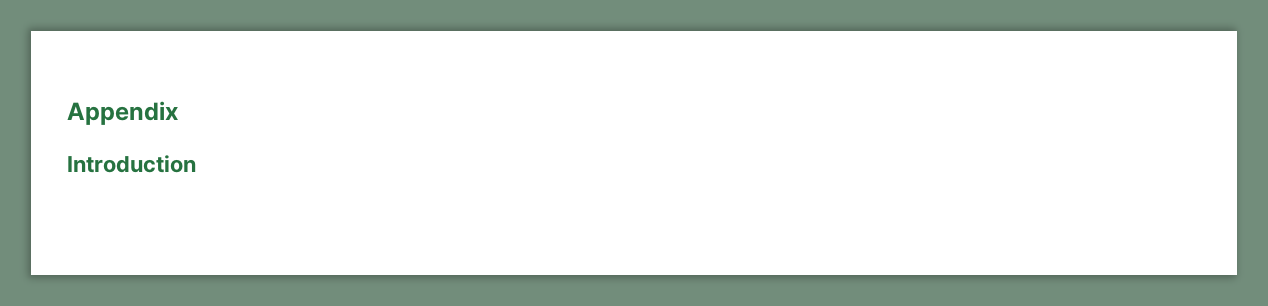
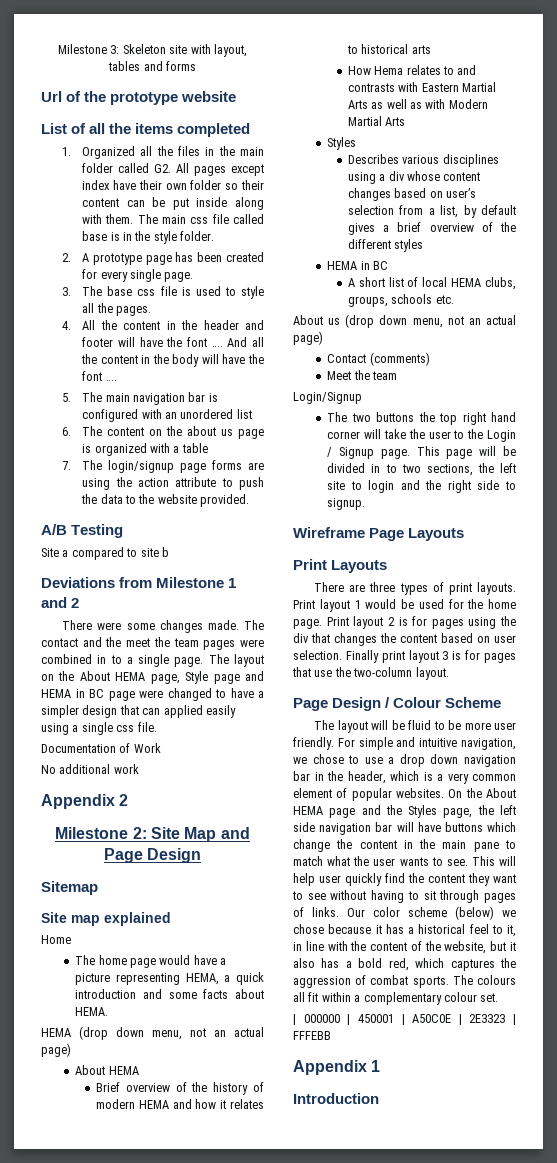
[67,101,179,125] Appendix -> [58,44,247,57] [108,61,196,71] [41,91,237,105] [41,123,251,137] [61,146,264,159] [82,163,264,176] [82,180,264,190] [82,197,264,210] [82,214,264,224] [82,231,215,244] [61,252,264,265] [82,269,194,282] [61,286,264,299] [82,303,151,316] [61,320,264,330] [82,337,264,347] [81,354,264,367] [82,371,117,381] [61,392,218,405] [82,409,252,422] [61,426,264,439] [82,443,208,456] [61,460,264,473] [82,477,264,490] [81,494,250,507] [41,524,124,538] [41,547,169,560] [41,577,237,588] [41,597,80,608] [62,620,264,633] [41,637,264,650] [41,654,264,667] [41,671,264,684] [41,688,264,701] [41,705,236,718] [41,722,157,735] [41,743,161,753] [41,764,139,774] [41,794,129,809] [55,827,250,842] [103,848,202,863] [41,881,98,895] [41,912,171,926] [41,935,71,944] [75,955,227,968] [75,972,265,985] [75,989,264,999] [75,1007,109,1016] [41,1026,264,1040] [41,1043,71,1057] [75,1065,139,1075] [95,1082,264,1095] [95,1099,264,1109] [346,44,431,54] [347,65,477,75] [347,82,497,92] [347,99,488,109] [347,116,406,126] [327,137,357,150] [347,154,499,167] [347,171,481,184] [347,188,477,201] [347,205,516,218] [347,222,516,235] [347,239,424,252] [327,261,389,270] [347,277,516,290] [347,294,454,307] [293,314,516,328] [293,331,323,345] [327,352,430,366] [327,370,398,380] [293,392,362,404] [327,412,516,425] [327,429,516,442] [327,446,516,459] [327,463,516,476] [327,480,516,493] [327,498,366,510] [293,527,465,541] [293,559,388,573] [314,582,516,595] [293,599,516,612] [293,616,516,629] [293,633,516,646] [293,650,516,663] [292,667,449,680] [293,697,502,711] [314,720,516,733] [293,737,516,750] [293,754,516,767] [293,771,516,784] [293,788,516,801] [293,805,516,818] [293,822,516,835] [293,839,516,852] [293,856,516,866] [293,873,516,886] [292,890,516,903] [293,906,516,920] [293,924,516,937] [293,941,516,954] [293,958,516,971] [293,975,516,988] [293,992,499,1005] [293,1014,516,1025] [293,1031,331,1040] [293,1060,381,1075] Milestone 3: Skeleton site with layout, tables and forms // Url of the prototype website // List of all the items completed // 1. Organized all the files in the main folder called G2. All pages except index have their own folder so their content can be put inside along with them. The main css file called base is in the style folder. // 2. A prototype page has been created for every single page. // 3. The base css file is used to style all the pages. // 4. All the content in the header and footer will have the font …. And all the content in the body will have the font …. // 5. The main navigation bar is configured with an unordered list // 6. The content on the about us page is organized with a table // 7. The login/signup page forms are using the action attribute to push the data to the website provided. // A/B Testing // Site a compared to site b // Deviations from Milestone 1 and 2 // There were some changes made. The contact and the meet the team pages were combined in to a single page. The layout on the About HEMA page, Style page and HEMA in BC page were changed to have a simpler design that can applied easily using a single css file. // Documentation of Work // No additional work // Appendix 2 // Milestone 2: Site Map and Page Design // Sitemap // Site map explained // Home // The home page would have a picture representing HEMA, a quick introduction and some facts about HEMA. // HEMA (drop down menu, not an actual page) // About HEMA // Brief overview of the history of modern HEMA and how it relates to historical arts // How Hema relates to and contrasts with Eastern Martial Arts as well as with Modern Martial Arts // Styles // Describes various disciplines using a div whose content changes based on user’s selection from a list, by default gives a brief overview of the different styles // HEMA in BC // A short list of local HEMA clubs, groups, schools etc. // About us (drop down menu, not an actual page) // Contact (comments) // Meet the team // Login/Signup // The two buttons the top right hand corner will take the user to the Login / Signup page. This page will be divided in to two sections, the left site to login and the right side to signup. // Wireframe Page Layouts // Print Layouts // There are three types of print layouts. Print layout 1 would be used for the home page. Print layout 2 is for pages using the div that changes the content based on user selection. Finally print layout 3 is for pages that use the two-column layout. // Page Design / Colour Scheme // The layout will be fluid to be more user friendly. For simple and intuitive navigation, we chose to use a drop down navigation bar in the header, which is a very common element of popular websites. On the About HEMA page and the Styles page, the left side navigation bar will have buttons which change the content in the main pane to match what the user wants to see. This will help user quickly find the content they want to see without having to sit through pages of links. Our color scheme (below) we chose because it has a historical feel to it, in line with the content of the website, but it also has a bold red, which captures the aggression of combat sports. The colours all fit within a complementary colour set. // | 000000 | 450001 | A50C0E | 2E3323 | FFFEBB // Appendix 1

